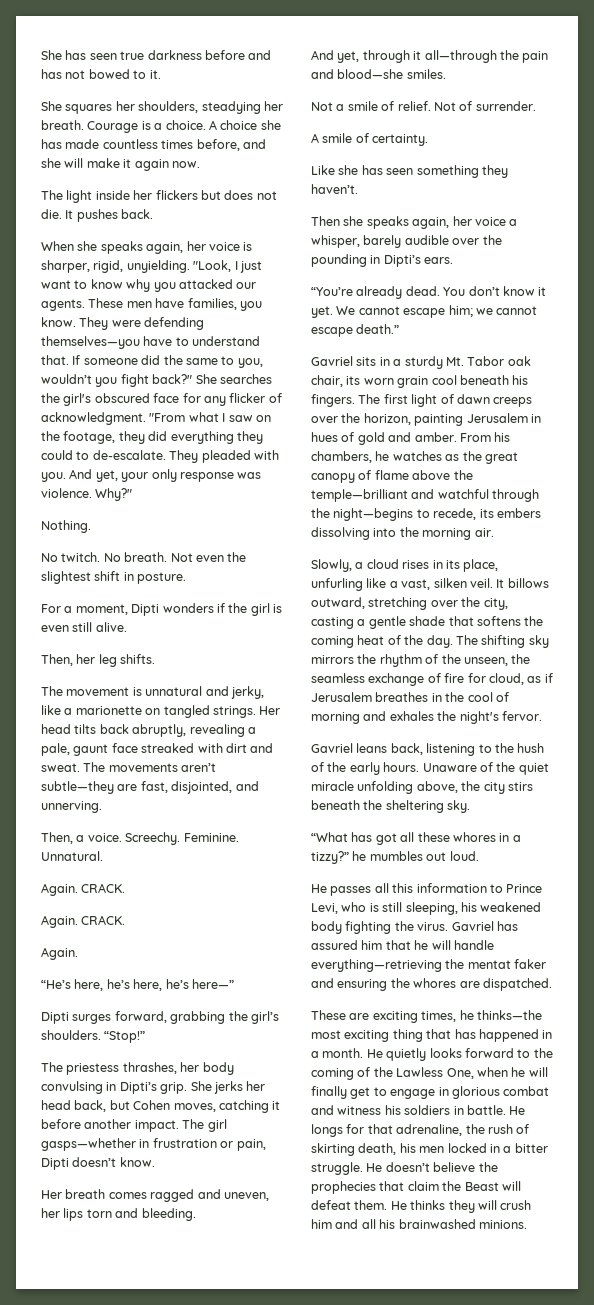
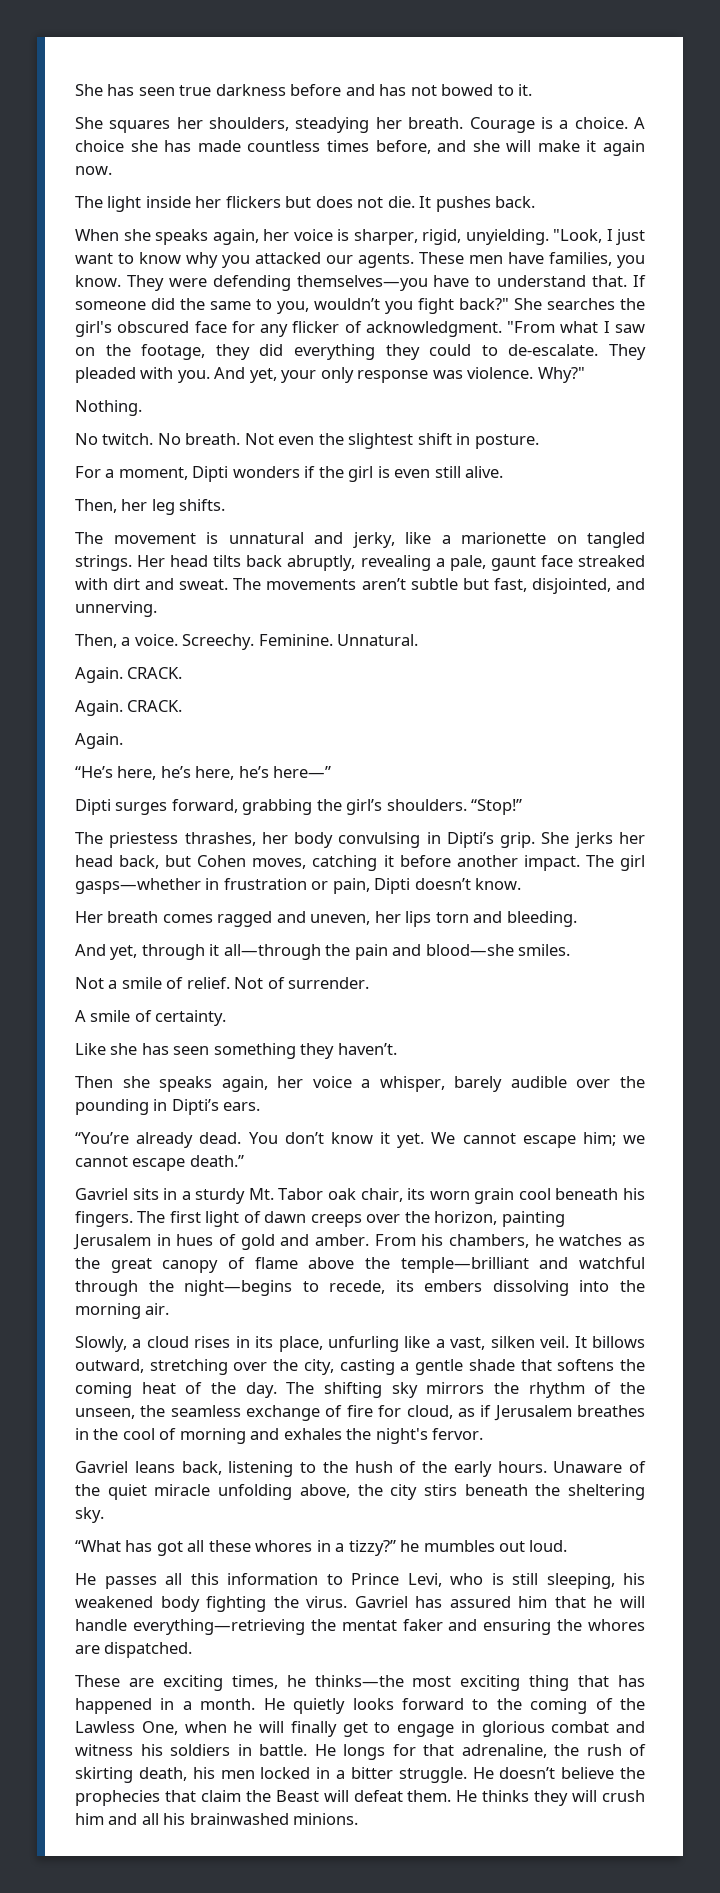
[41,781,138,794] subtle—they are -> [410,578,489,590] subtle but

